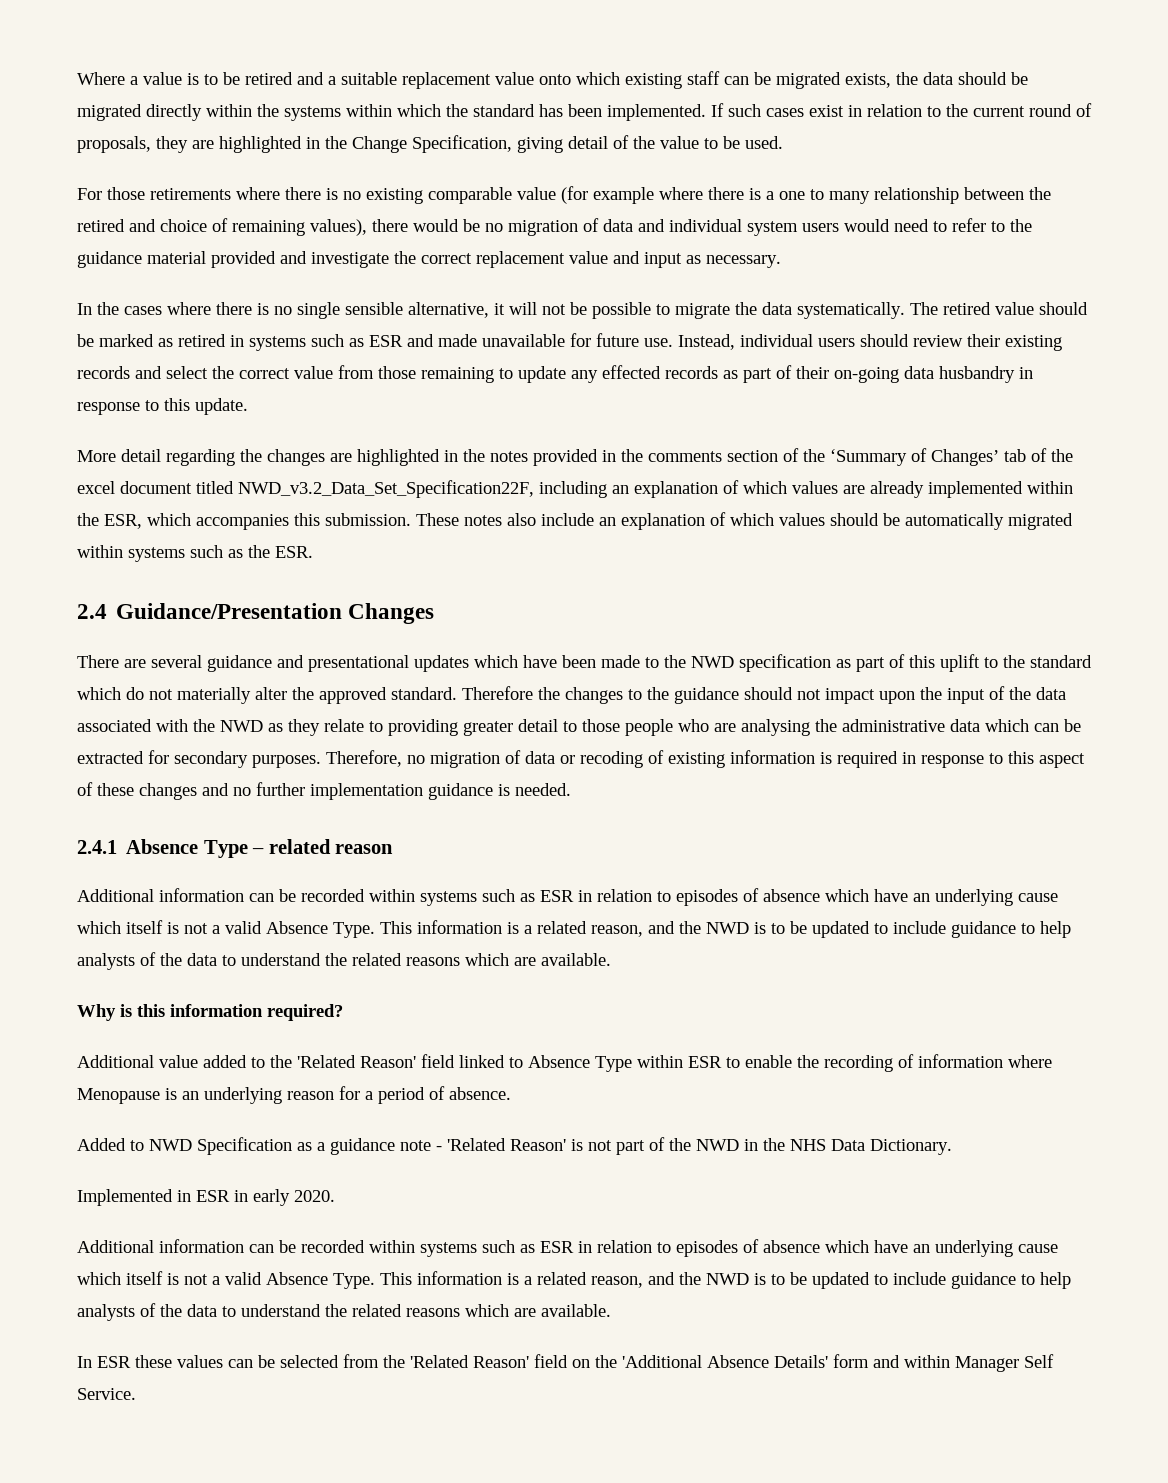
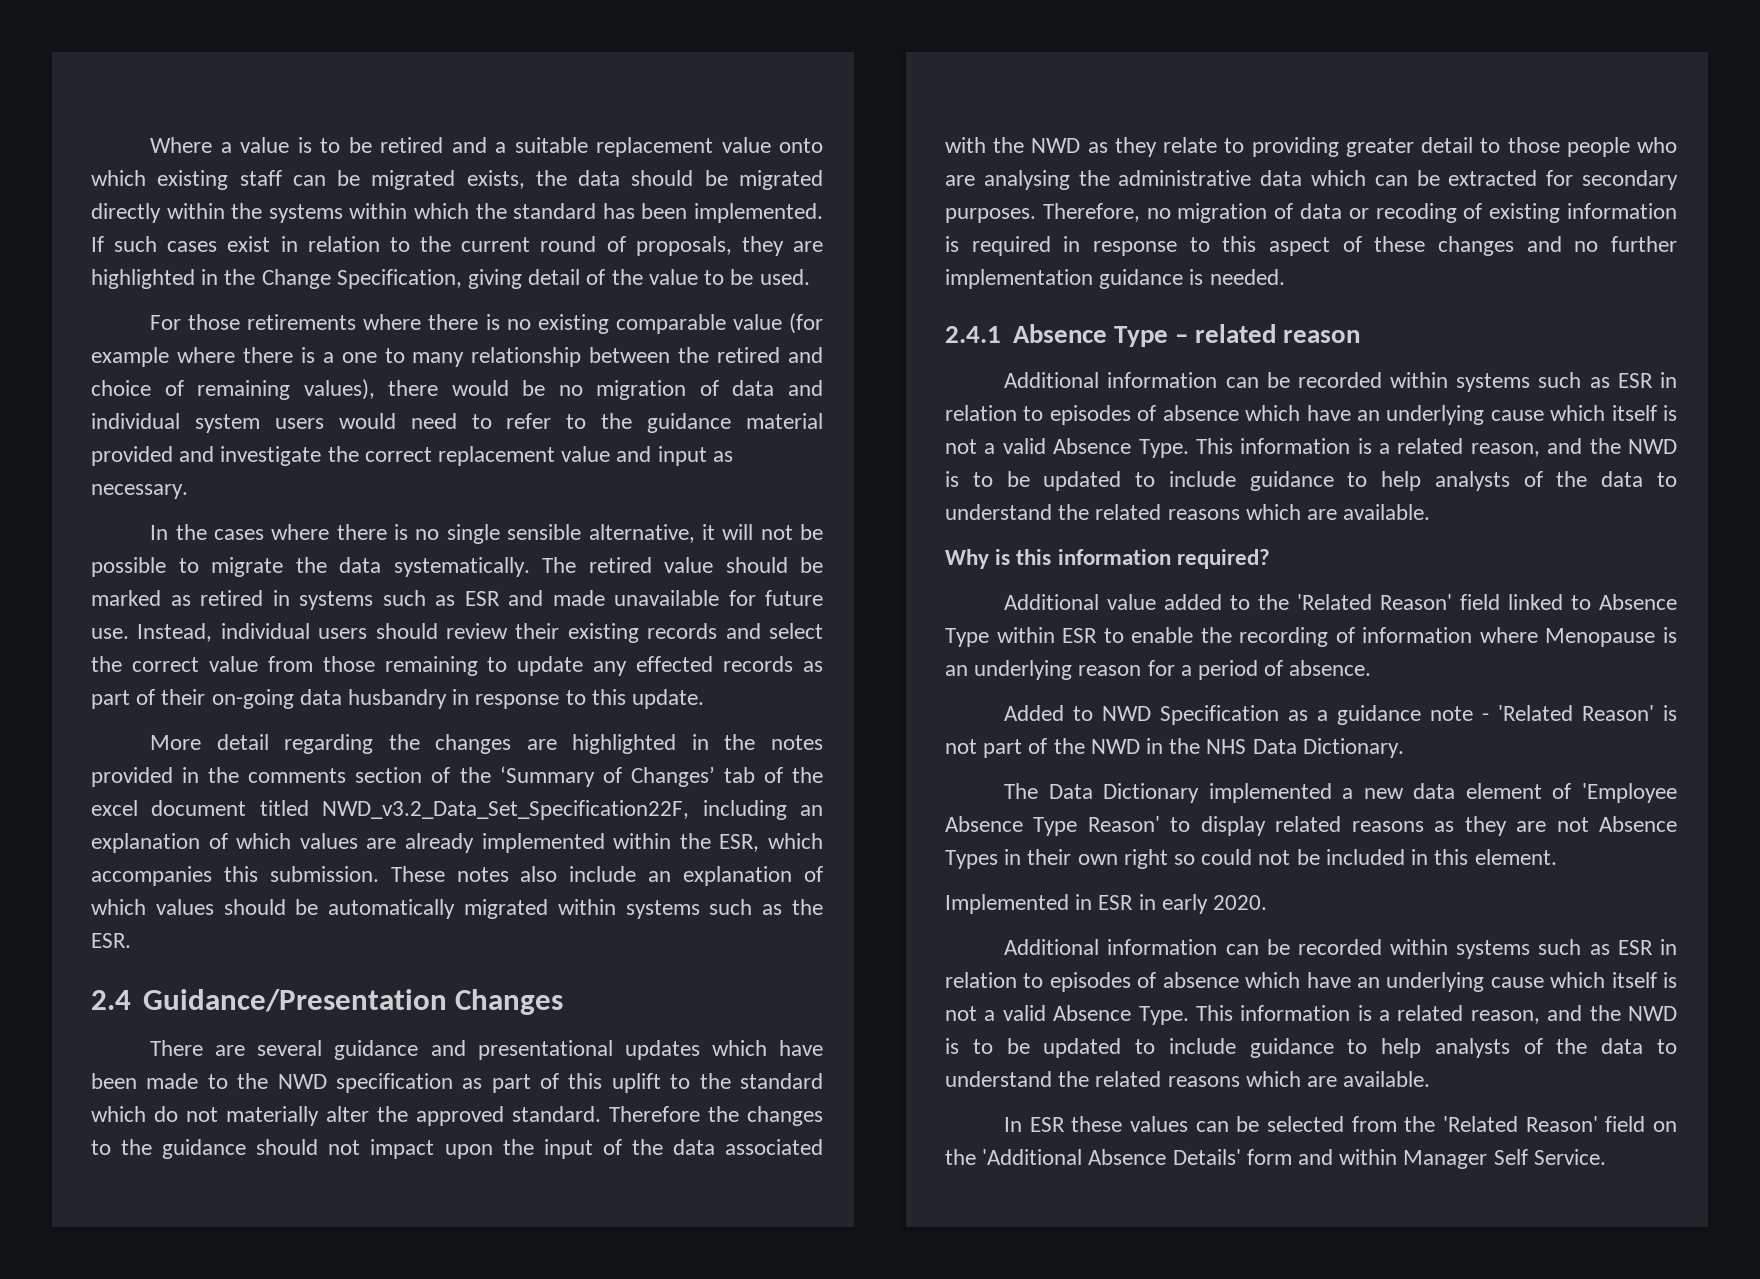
(952, 1147) none -> [1004,783,1677,803] [945,816,1677,836] [945,849,1557,869] // The Data Dictionary implemented a new data element of 'Employee Absence Type Reason' to display related reasons as they are not Absence Types in their own right so could not be included in this element.

